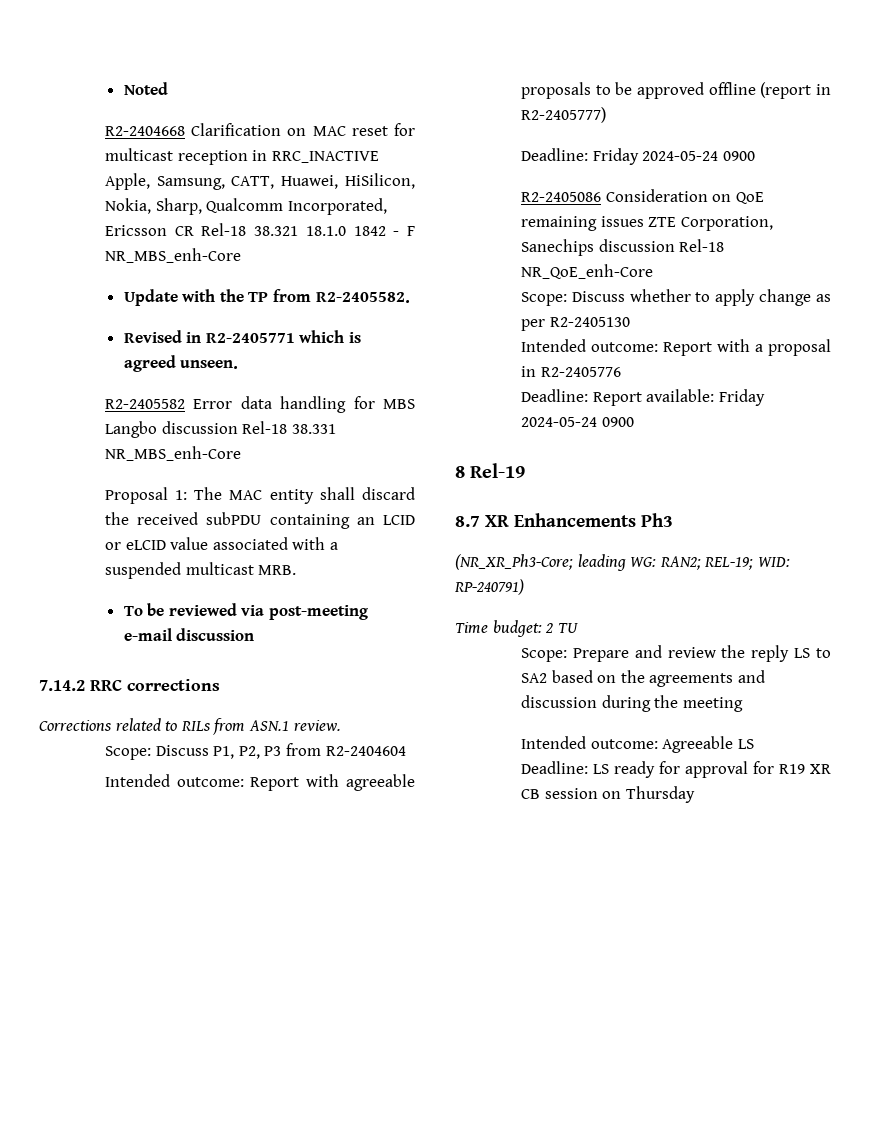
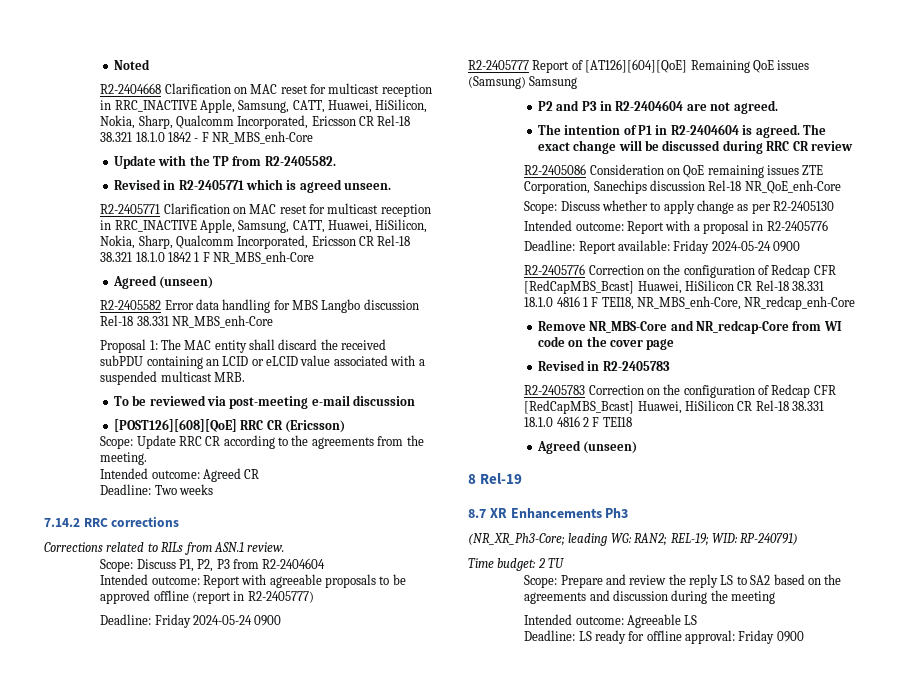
(239, 364) none -> [100,203,431,217] [100,219,428,233] [100,235,411,249] [100,251,315,264] [112,275,214,289] // R2-2405771 Clarification on MAC reset for multicast reception in RRC_INACTIVE Apple, Samsung, CATT, Huawei, HiSilicon, Nokia, Sharp, Qualcomm Incorporated, Ericsson CR Rel-18 38.321 18.1.0 1842 1 F NR_MBS_enh-Core // Agreed (unseen)
(255, 634) none -> [113,419,346,433] [100,435,424,449] [100,452,148,465] [100,468,260,482] [100,484,213,495] // [POST126][608][QoE] RRC CR (Ericsson) // Scope: Update RRC CR according to the agreements from the meeting. // Intended outcome: Agreed CR // Deadline: Two weeks
(755, 156) none -> [468,59,810,73] [468,76,578,89] [537,100,778,114] [537,124,826,138] [537,140,853,154] // R2-2405777 Report of [AT126][604][QoE] Remaining QoE issues (Samsung) Samsung // P2 and P3 in R2-2404604 are not agreed. // The intention of P1 in R2-2404604 is agreed. The exact change will be discussed during RRC CR review
(634, 422) none -> [524,264,836,278] [524,280,825,294] [524,296,856,310] [537,320,842,334] [537,336,675,350] [537,360,670,371] [524,384,836,398] [524,400,825,414] [524,416,632,427] [536,440,638,454] // R2-2405776 Correction on the configuration of Redcap CFR [RedCapMBS_Bcast] Huawei, HiSilicon CR Rel-18 38.331 18.1.0 4816 1 F TEI18, NR_MBS_enh-Core, NR_redcap_enh-Core // Remove NR_MBS-Core and NR_redcap-Core from WI code on the cover page // Revised in R2-2405783 // R2-2405783 Correction on the configuration of Redcap CFR [RedCapMBS_Bcast] Huawei, HiSilicon CR Rel-18 38.331 18.1.0 4816 2 F TEI18 // Agreed (unseen)
[684,761,831,778] [520,786,695,803] approval for R19 XR CB session on Thursday -> [646,630,804,644] offline approval: Friday 0900

